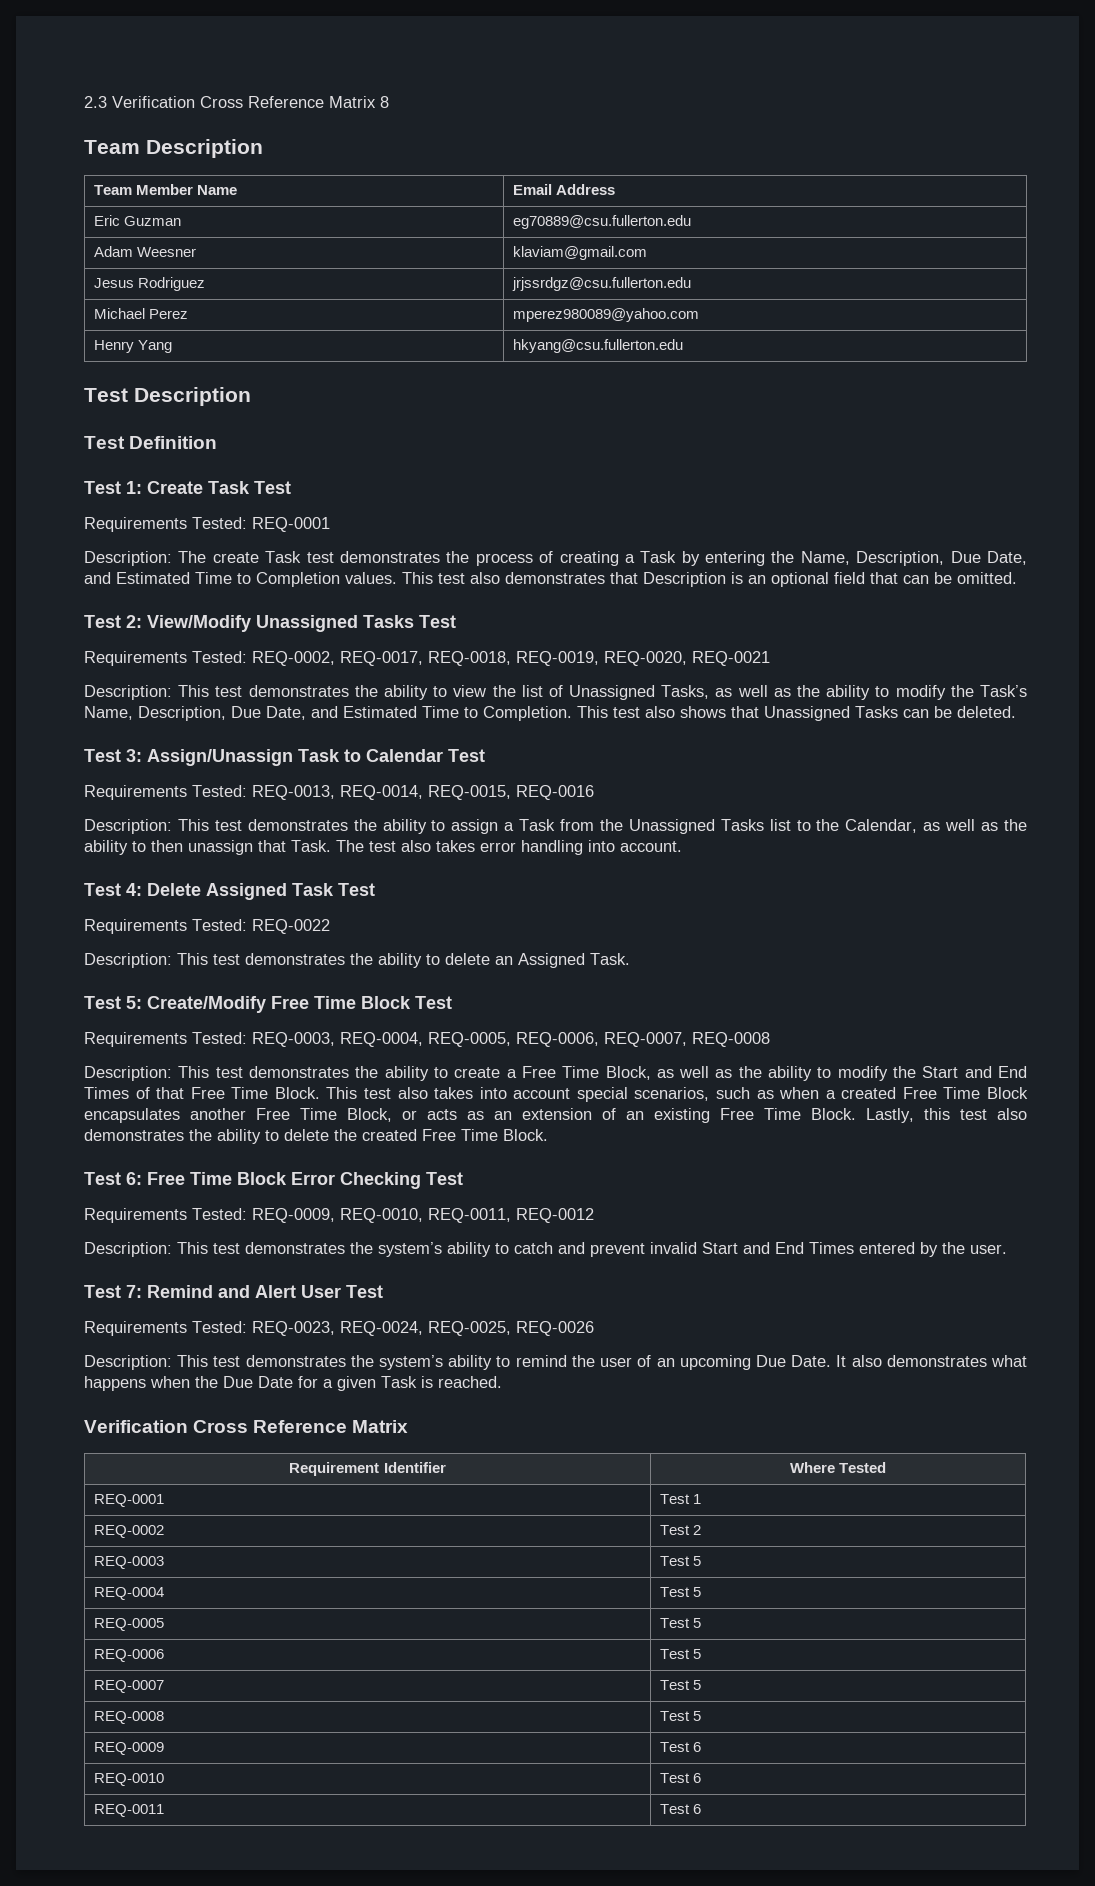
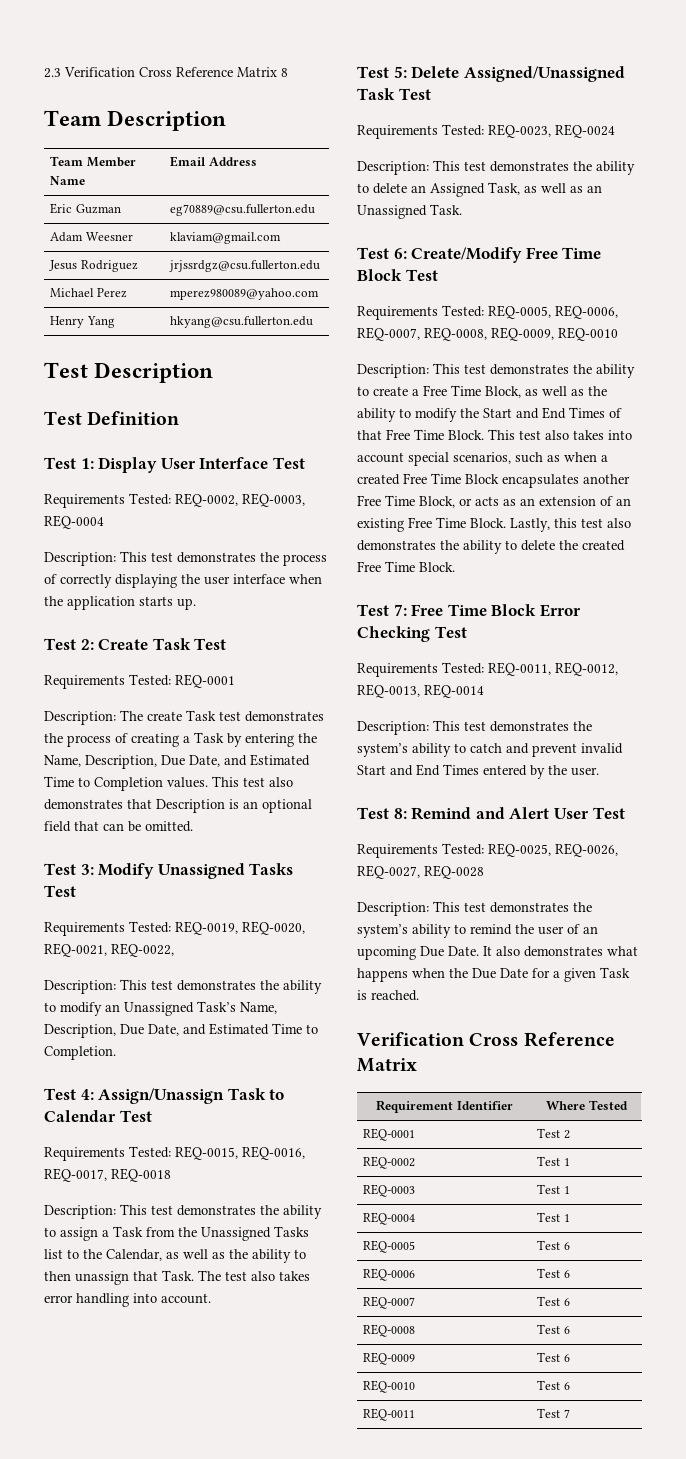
(142, 487) none -> [98,457,305,473] [44,493,305,508] [44,515,104,529] [44,551,327,566] [44,574,322,588] [44,596,196,610] [44,638,94,650] Display User Interface Test // Requirements Tested: REQ-0002, REQ-0003, REQ-0004 // Description: This test demonstrates the process of correctly displaying the user interface when the application starts up. // Test 2:
[126,615,251,632] 2: View/Modify -> [80,863,155,879] 3: Modify
[252,651,770,666] [84,685,974,700] REQ-0002, REQ-0017, REQ-0018, REQ-0019, REQ-0020, REQ-0021 // Description: This test demonstrates the ability to view the list of Unassigned Tasks, as well as the ability to modify the -> [175,921,305,935] [44,943,174,957] [44,979,322,994] [44,1002,194,1016] REQ-0019, REQ-0020, REQ-0021, REQ-0022, // Description: This test demonstrates the ability to modify an Unassigned
[577,706,1016,721] [84,749,142,762] This test also shows that Unassigned Tasks can be deleted. // Test 3: -> [44,1088,94,1100] // Test 4:
[252,785,594,800] REQ-0013, REQ-0014, REQ-0015, REQ-0016 -> [175,1146,305,1160] [44,1168,171,1182] REQ-0015, REQ-0016, REQ-0017, REQ-0018
[126,883,375,900] [84,919,330,934] 4: Delete Assigned Task Test // Requirements Tested: REQ-0022 -> [393,66,625,82] [357,88,431,100] [357,124,615,139] 5: Delete Assigned/Unassigned Task Test // Requirements Tested: REQ-0023, REQ-0024
(585, 960) none -> [488,182,602,195] [357,205,427,219] Task, as well as an Unassigned
[126,996,142,1009] 5: -> [393,248,407,259] 6:
[252,1032,423,1047] REQ-0003, REQ-0004, -> (484, 311) none
[692,1032,770,1047] REQ-0008 -> [424,327,618,341] REQ-0008, REQ-0009, REQ-0010
[126,1172,142,1185] 6: -> [393,604,407,616] 7:
[252,1208,594,1223] REQ-0009, REQ-0010, REQ-0011, REQ-0012 -> [488,662,618,676] [357,684,484,698] REQ-0011, REQ-0012, REQ-0013, REQ-0014
[126,1285,142,1298] 7: -> [393,808,407,819] 8:
[252,1321,594,1336] REQ-0023, REQ-0024, REQ-0025, REQ-0026 -> [488,843,618,857] [357,865,484,879] REQ-0025, REQ-0026, REQ-0027, REQ-0028
[692,1494,701,1504] 1 -> [563,1130,570,1139] 2
[692,1525,701,1535] 2 -> [563,1158,570,1166] 1
[692,1556,701,1566] 5 -> [563,1186,570,1194] 1
[692,1587,701,1597] 5 -> [563,1214,570,1222] 1
[692,1618,701,1628] 5 -> [563,1242,570,1250] 6
[692,1649,701,1659] 5 -> [563,1270,570,1278] 6
[692,1680,701,1690] 5 -> [563,1298,570,1306] 6
[692,1711,701,1721] 5 -> [563,1326,570,1334] 6
[692,1804,701,1814] 6 -> [563,1409,570,1418] 7

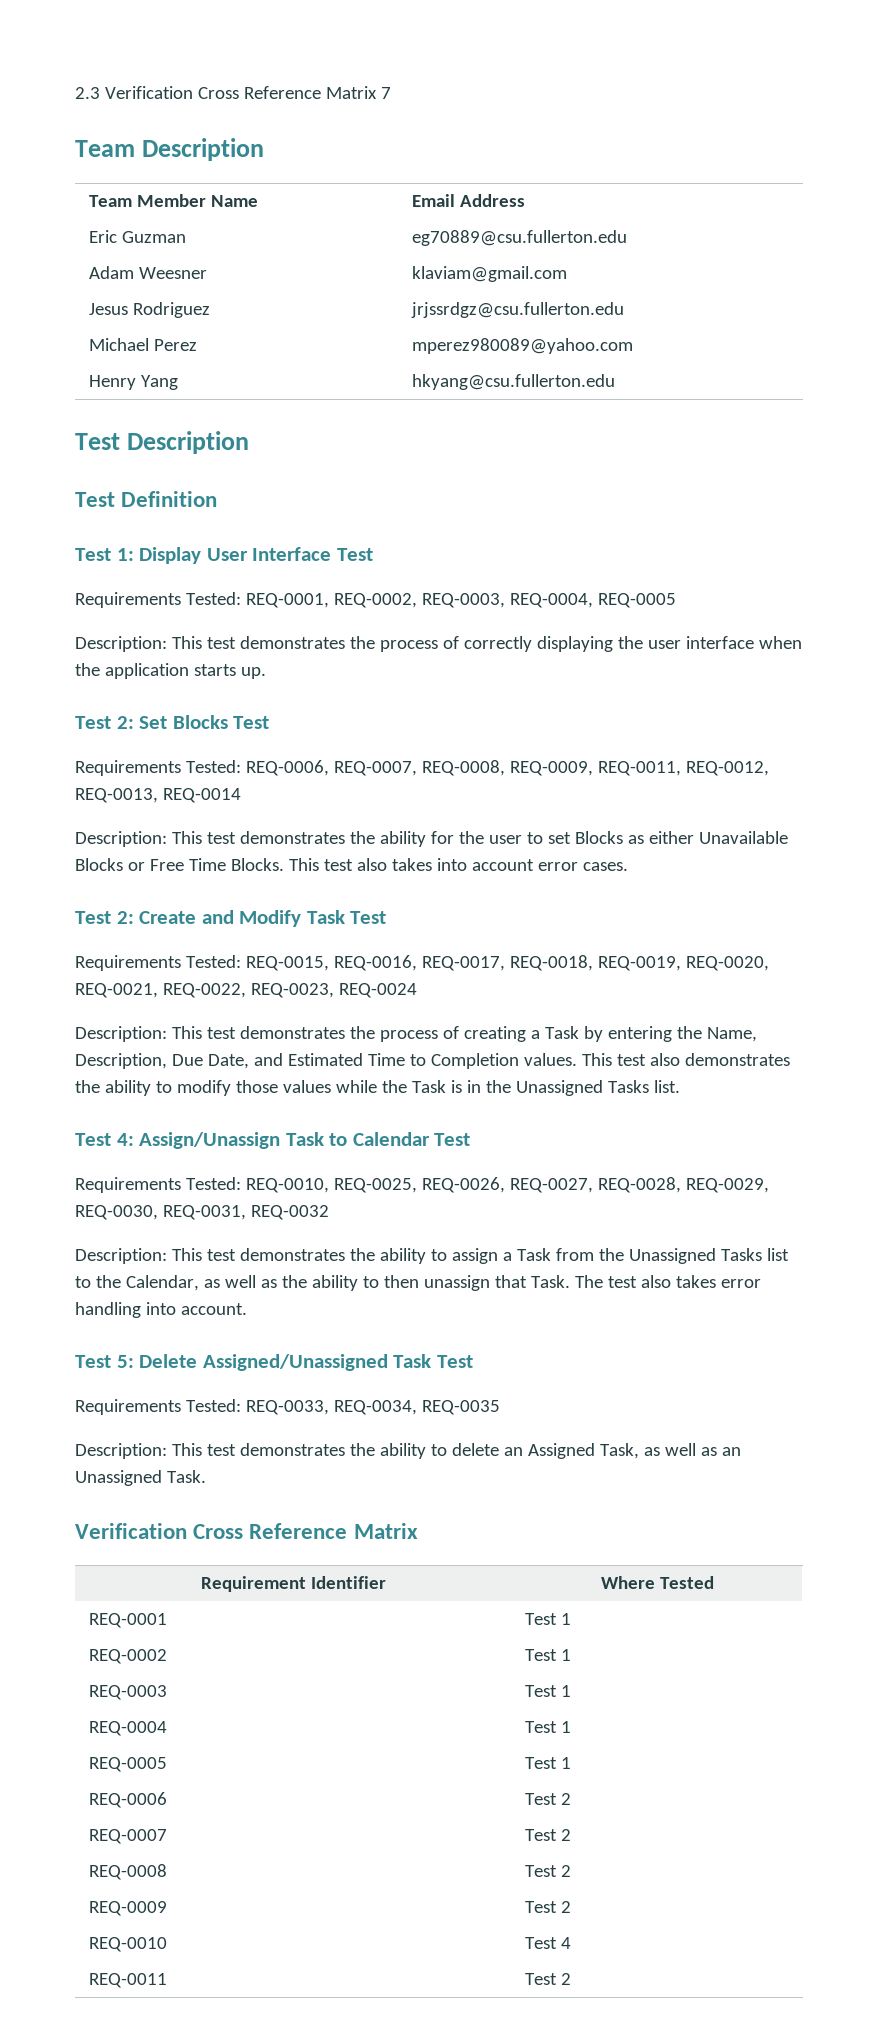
[281,68,288,77] 8 -> [380,87,391,99] 7
(171, 499) none -> [245,593,329,608] REQ-0001,
[44,515,104,529] REQ-0004 -> [509,593,676,608] REQ-0004, REQ-0005
(196, 604) none -> [75,715,270,729] [75,760,769,776] [75,788,241,803] [75,831,788,847] [75,858,628,871] // Test 2: Set Blocks Test // Requirements Tested: REQ-0006, REQ-0007, REQ-0008, REQ-0009, REQ-0011, REQ-0012, REQ-0013, REQ-0014 // Description: This test demonstrates the ability for the user to set Blocks as either Unavailable Blocks or Free Time Blocks. This test also takes into account error cases.
[152,638,227,650] [44,674,235,689] [44,710,216,725] Task Test // Requirements Tested: REQ-0001 // Description: The create Task -> [201,910,387,927] [75,955,769,971] [75,983,417,998] [75,1026,202,1042] and Modify Task Test // Requirements Tested: REQ-0015, REQ-0016, REQ-0017, REQ-0018, REQ-0019, REQ-0020, REQ-0021, REQ-0022, REQ-0023, REQ-0024 // Description: This
[127,799,312,813] [44,821,193,832] [44,863,294,879] [44,885,76,897] [44,921,305,936] [44,943,174,957] [44,979,322,994] [44,1001,277,1016] [44,1023,318,1038] [44,1046,116,1060] that Description is an optional field that can be omitted. // Test 3: Modify Unassigned Tasks Test // Requirements Tested: REQ-0019, REQ-0020, REQ-0021, REQ-0022, // Description: This test demonstrates the ability to modify an Unassigned Task’s Name, Description, Due Date, and Estimated Time to Completion. -> [75,1080,680,1096] the ability to modify those values while the Task is in the Unassigned Tasks list.
[175,1146,305,1160] [44,1168,171,1182] REQ-0015, REQ-0016, REQ-0017, REQ-0018 -> [245,1177,769,1193] [75,1205,329,1220] REQ-0010, REQ-0025, REQ-0026, REQ-0027, REQ-0028, REQ-0029, REQ-0030, REQ-0031, REQ-0032
[488,124,615,138] REQ-0023, REQ-0024 -> [245,1400,500,1415] REQ-0033, REQ-0034, REQ-0035
[357,247,602,263] [357,269,438,281] [357,305,618,320] [357,327,618,341] [357,363,635,378] [357,385,607,398] [357,407,622,422] [357,429,632,440] [357,452,608,466] [357,473,630,488] [357,495,631,508] [357,517,631,532] [357,540,625,554] [357,561,455,572] [357,604,581,617] [357,626,467,642] [357,662,618,677] [357,684,484,698] [357,720,592,735] [357,743,623,757] [357,764,599,779] [357,807,625,820] [357,843,618,858] [357,865,484,879] [357,901,592,916] [357,924,598,938] [357,946,638,960] [357,967,630,982] [357,990,419,1001] // Test 6: Create/Modify Free Time Block Test // Requirements Tested: REQ-0005, REQ-0006, REQ-0007, REQ-0008, REQ-0009, REQ-0010 // Description: This test demonstrates the ability to create a Free Time Block, as well as the ability to modify the Start and End Times of that Free Time Block. This test also takes into account special scenarios, such as when a created Free Time Block encapsulates another Free Time Block, or acts as an extension of an existing Free Time Block. Lastly, this test also demonstrates the ability to delete the created Free Time Block. // Test 7: Free Time Block Error Checking Test // Requirements Tested: REQ-0011, REQ-0012, REQ-0013, REQ-0014 // Description: This test demonstrates the system’s ability to catch and prevent invalid Start and End Times entered by the user. // Test 8: Remind and Alert User Test // Requirements Tested: REQ-0025, REQ-0026, REQ-0027, REQ-0028 // Description: This test demonstrates the system’s ability to remind the user of an upcoming Due Date. It also demonstrates what happens when the Due Date for a given Task is reached. -> (206, 1476) none
[563,1130,570,1139] 2 -> [560,1613,571,1625] 1
[563,1242,570,1250] 6 -> [560,1757,571,1769] 1
[563,1270,570,1278] 6 -> [560,1793,571,1805] 2
[563,1298,570,1306] 6 -> [560,1829,571,1841] 2
[563,1326,570,1334] 6 -> [560,1865,571,1877] 2
[563,1354,570,1362] 6 -> [560,1901,571,1913] 2
[563,1382,570,1390] 6 -> [560,1937,571,1949] 4
[563,1409,570,1418] 7 -> [560,1973,571,1985] 2

